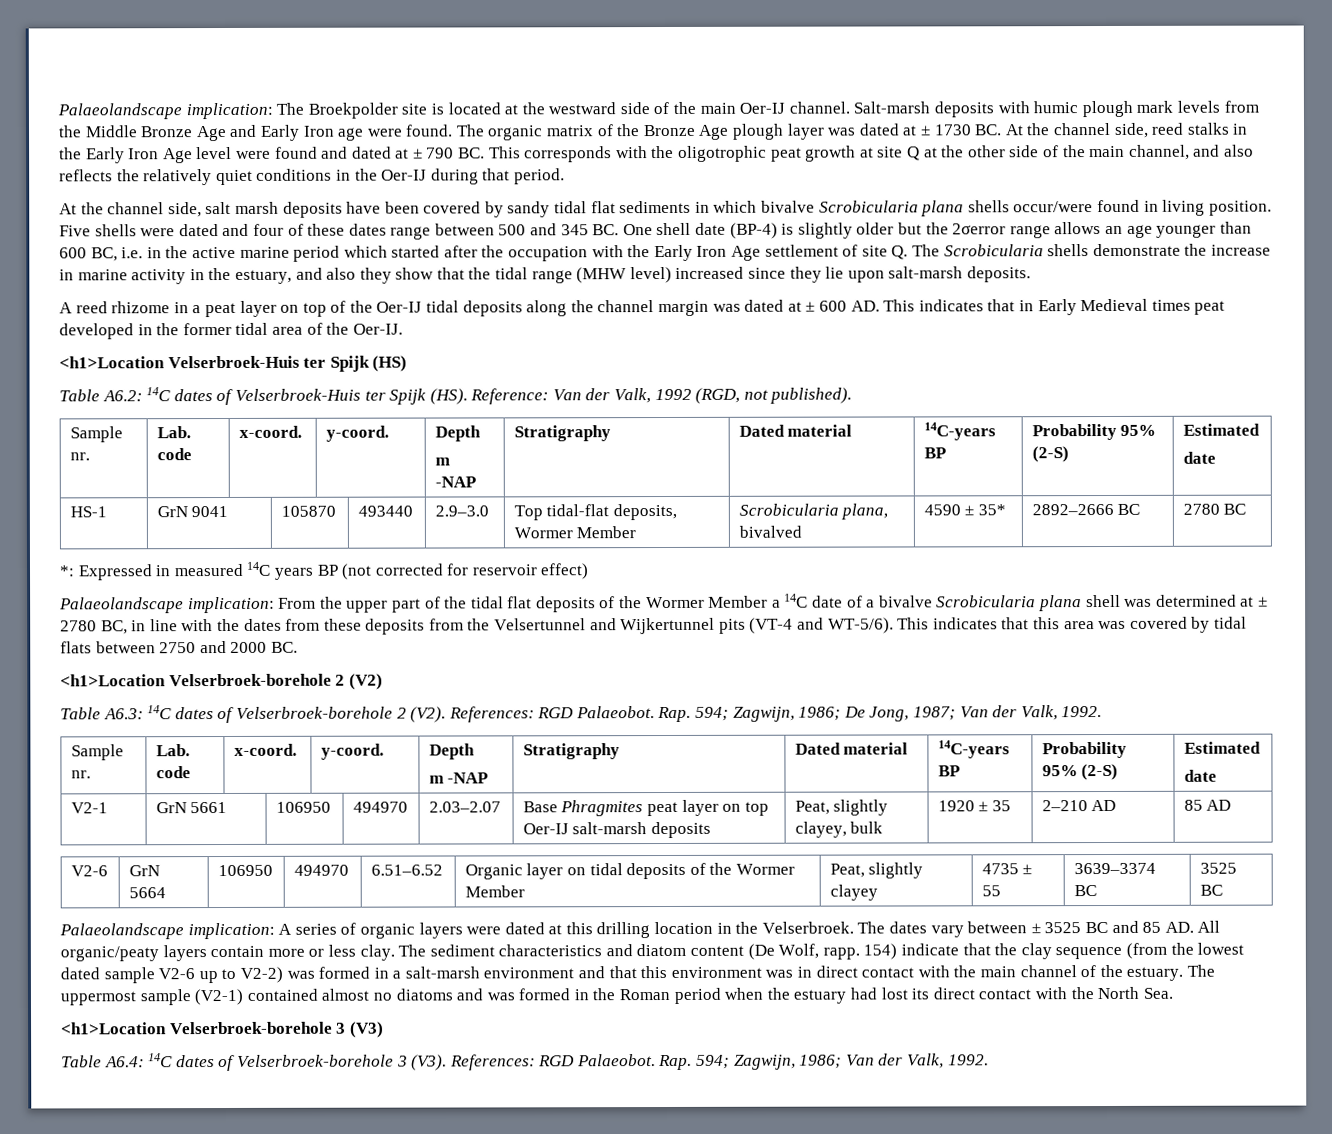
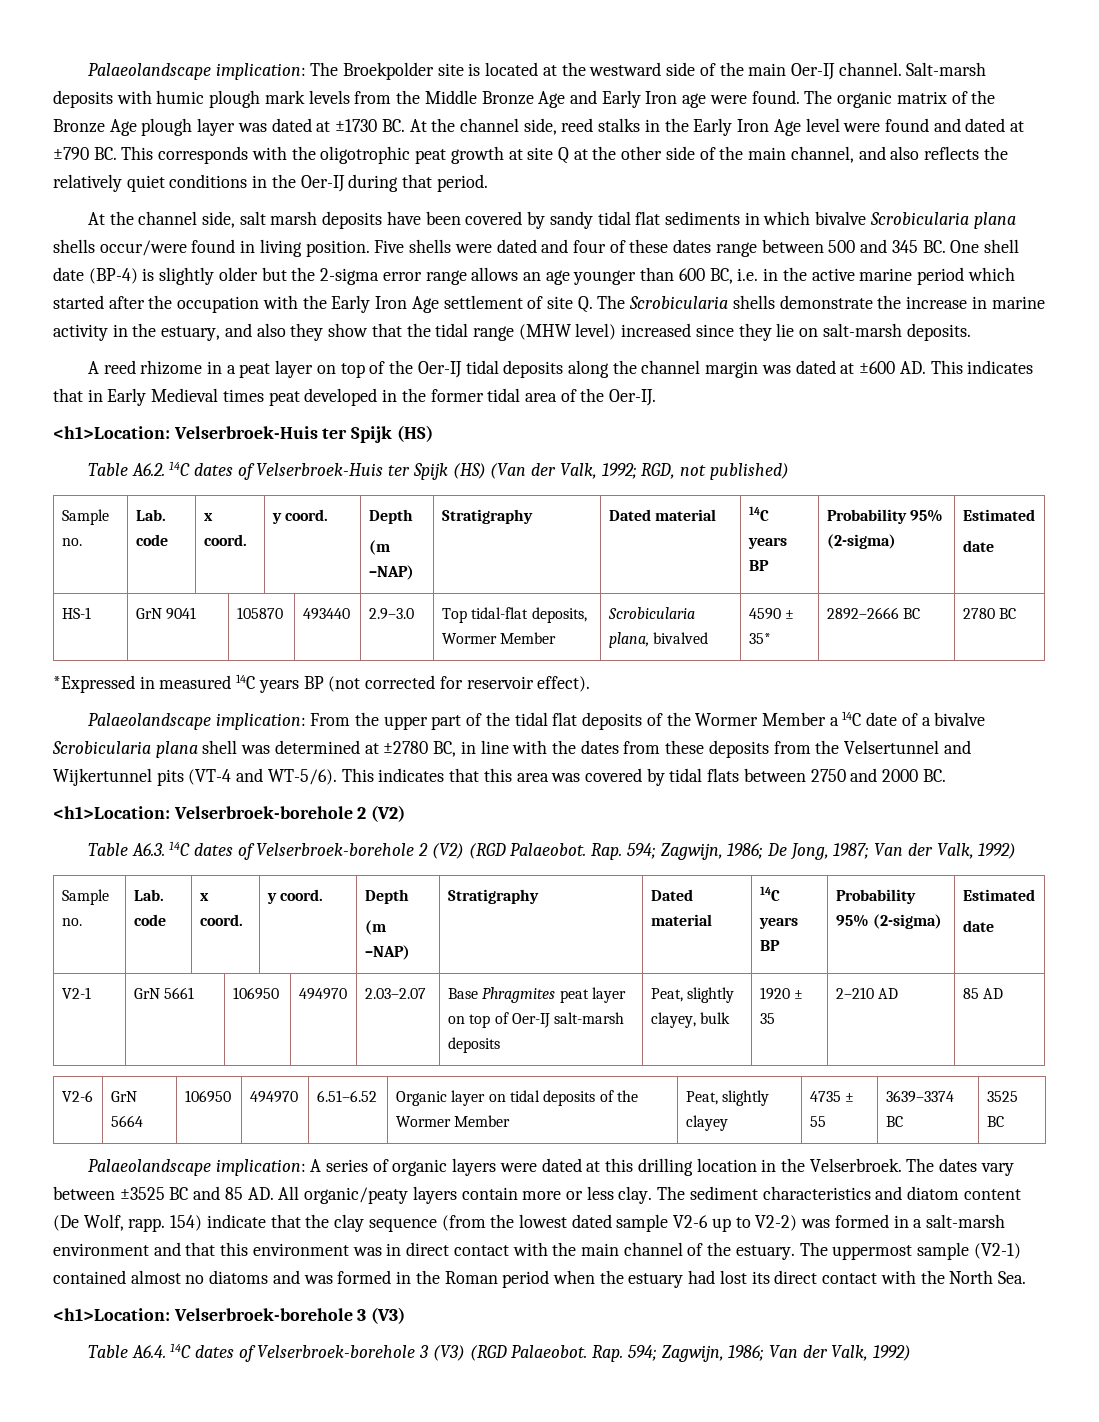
[919,124,972,136] ± 1730 -> [335,119,378,132] ±1730
[412,147,455,159] ± 790 -> [53,147,89,160] ±790
[952,223,1007,235] 2σerror -> [320,268,422,285] 2-sigma error
[847,270,885,283] upon -> [799,328,819,337] on
[805,300,847,312] ± 600 -> [859,361,896,374] ±600
[59,356,165,369] <h1>Location -> [53,426,170,439] <h1>Location:
[102,390,143,402] A6.2: -> [131,463,165,476] A6.2.
[429,387,853,405] [69,426,123,443] [69,452,90,461] [156,426,191,439] [156,448,192,461] [238,425,302,438] [325,425,389,442] [434,425,481,442] [434,457,450,466] [434,476,476,488] [513,425,611,442] [738,424,853,437] [923,422,996,441] [923,447,946,459] [1031,423,1157,441] [1031,446,1069,463] (HS). Reference: Van der Valk, 1992 (RGD, not published). // Sample nr. | Lab. code | x-coord. | y-coord. | Depth // m -NAP | Stratigraphy | Dated material | 14C-years BP | Probability 95% (2-S) -> [452,463,789,480] [61,509,109,525] [61,538,82,546] [135,509,166,521] [135,534,168,546] [203,513,213,521] [203,534,247,546] [271,509,329,524] [368,509,413,524] [368,540,390,555] [368,565,414,580] [441,509,533,524] [608,509,717,521] [748,506,769,521] [747,537,787,549] [748,560,769,571] [826,509,944,524] [826,534,896,549] (HS) (Van der Valk, 1992; RGD, not published) // Sample no. | Lab. code | x coord. | y coord. | Depth // (m –NAP) | Stratigraphy | Dated material | 14C years BP | Probability 95% (2-sigma)
[59,564,153,581] *: Expressed -> [53,675,135,693] *Expressed
[540,563,590,580] effect) -> [537,676,591,692] effect).
[1257,596,1268,607] [60,620,97,632] ± 2780 -> [383,741,429,754] ±2780
[60,674,166,687] <h1>Location -> [53,806,170,819] <h1>Location:
[103,708,144,720] A6.3: -> [131,843,165,856] A6.3.
[410,706,575,723] (V2). References: RGD -> [431,843,506,859] (V2) (RGD
[1061,706,1103,718] [70,744,124,761] [70,770,91,779] [155,744,190,757] [155,766,191,779] [233,743,297,756] [320,743,384,760] [428,743,475,760] [428,772,489,784] [522,743,620,760] [794,742,909,755] [937,740,1010,759] [937,765,960,777] [1041,741,1127,759] [1041,763,1119,781] 1992. // Sample nr. | Lab. code | x-coord. | y-coord. | Depth // m -NAP | Stratigraphy | Dated material | 14C-years BP | Probability 95% (2-S) -> [978,843,1017,859] [61,889,109,905] [61,918,82,926] [133,889,164,901] [133,914,166,926] [199,893,209,901] [199,914,243,926] [266,889,324,904] [364,889,409,904] [364,920,386,935] [364,945,410,960] [447,889,539,904] [650,889,693,901] [650,914,712,926] [759,886,780,901] [758,917,798,929] [759,940,780,951] [835,889,916,904] [835,914,943,929] 1992) // Sample no. | Lab. code | x coord. | y coord. | Depth // (m –NAP) | Stratigraphy | Dated material | 14C years BP | Probability 95% (2-sigma)
(769, 808) none -> [494,1012,509,1024] of
[1030,922,1082,934] ± 3525 -> [119,1187,165,1200] ±3525
[61,1022,167,1035] <h1>Location -> [53,1308,170,1321] <h1>Location:
[104,1056,145,1068] A6.4: -> [131,1345,166,1358] A6.4.
[411,1054,576,1071] (V3). References: RGD -> [432,1345,507,1361] (V3) (RGD
[947,1054,989,1066] 1992. -> [873,1345,912,1361] 1992)

